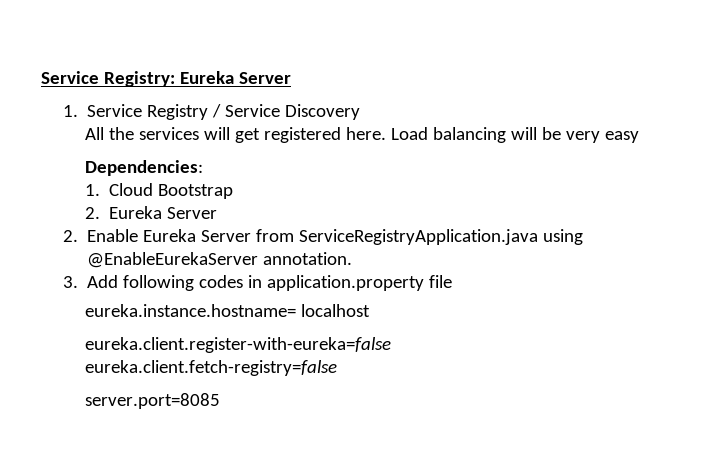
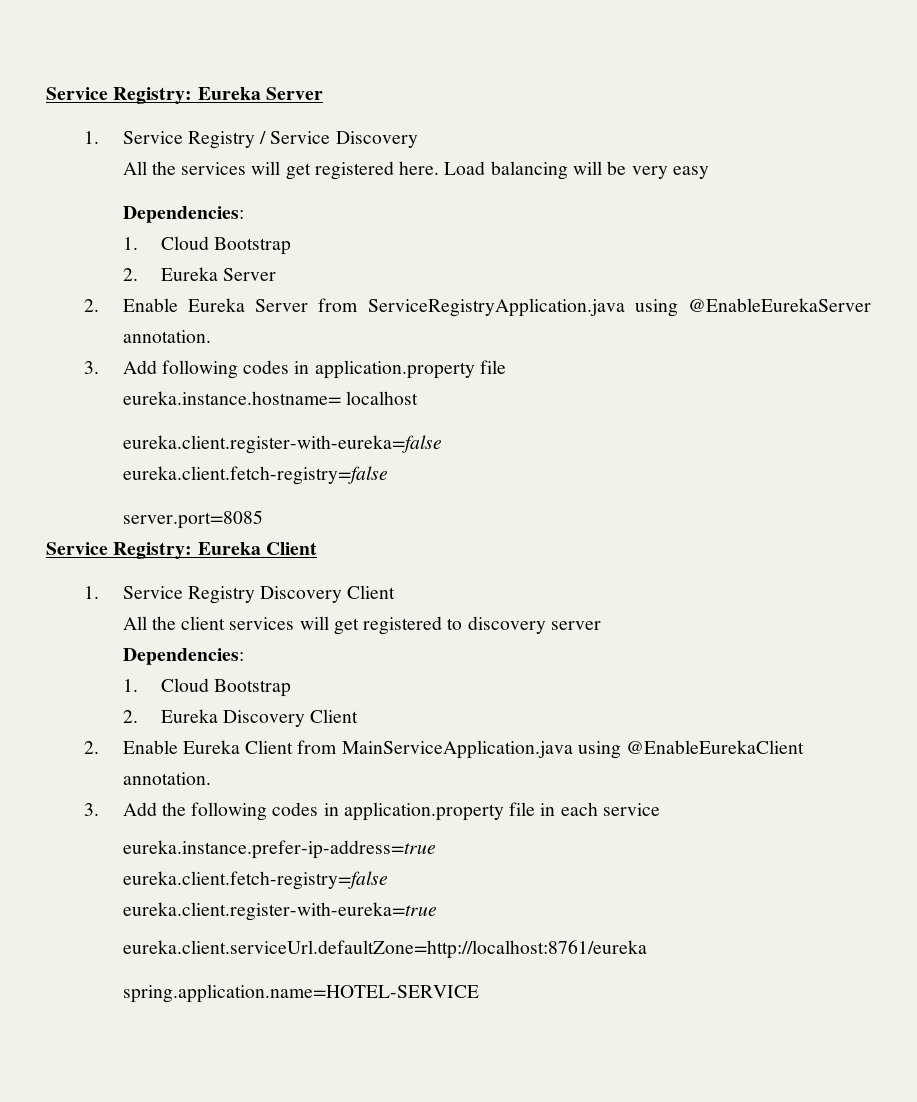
(220, 401) none -> [46,542,317,559] [84,585,396,604] [122,616,602,635] [122,648,244,665] [122,678,292,697] [122,709,359,727] [84,740,805,759] [122,772,211,785] [84,802,661,821] [122,840,436,859] [122,871,388,890] [122,902,437,921] [122,940,647,959] [122,984,479,1003] // Service Registry: Eureka Client // 1. Service Registry Discovery Client // All the client services will get registered to discovery server // Dependencies: // 1. Cloud Bootstrap // 2. Eureka Discovery Client // 2. Enable Eureka Client from MainServiceApplication.java using @EnableEurekaClient annotation. // 3. Add the following codes in application.property file in each service // eureka.instance.prefer-ip-address=true // eureka.client.fetch-registry=false // eureka.client.register-with-eureka=true // eureka.client.serviceUrl.defaultZone=http://localhost:8761/eureka // spring.application.name=HOTEL-SERVICE

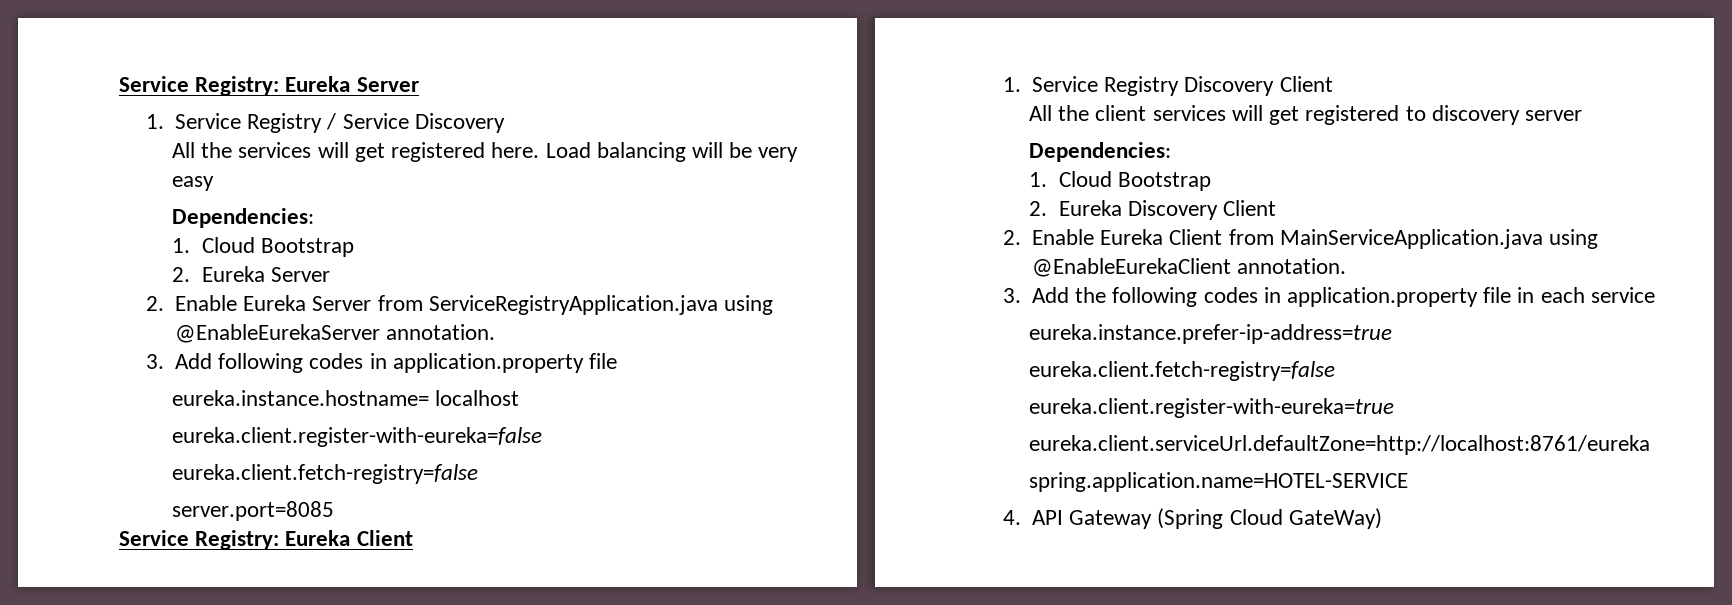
(479, 993) none -> [1002,508,1382,529] // 4. API Gateway (Spring Cloud GateWay)

